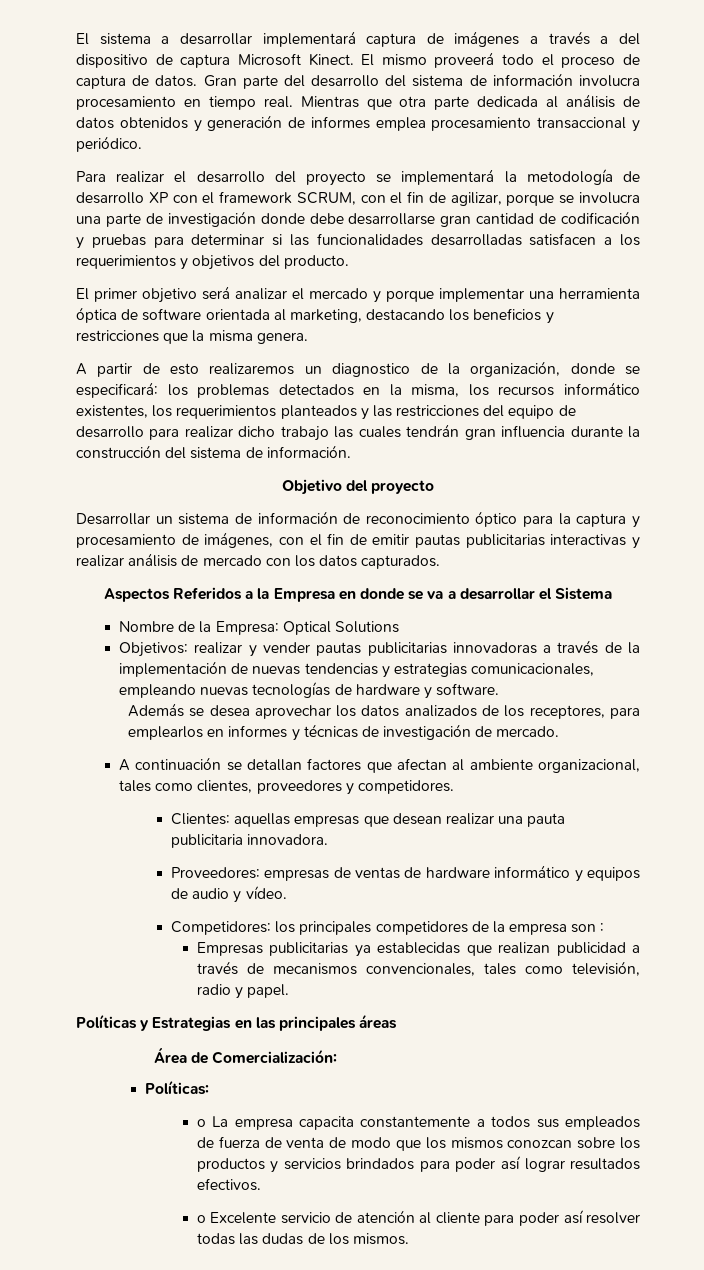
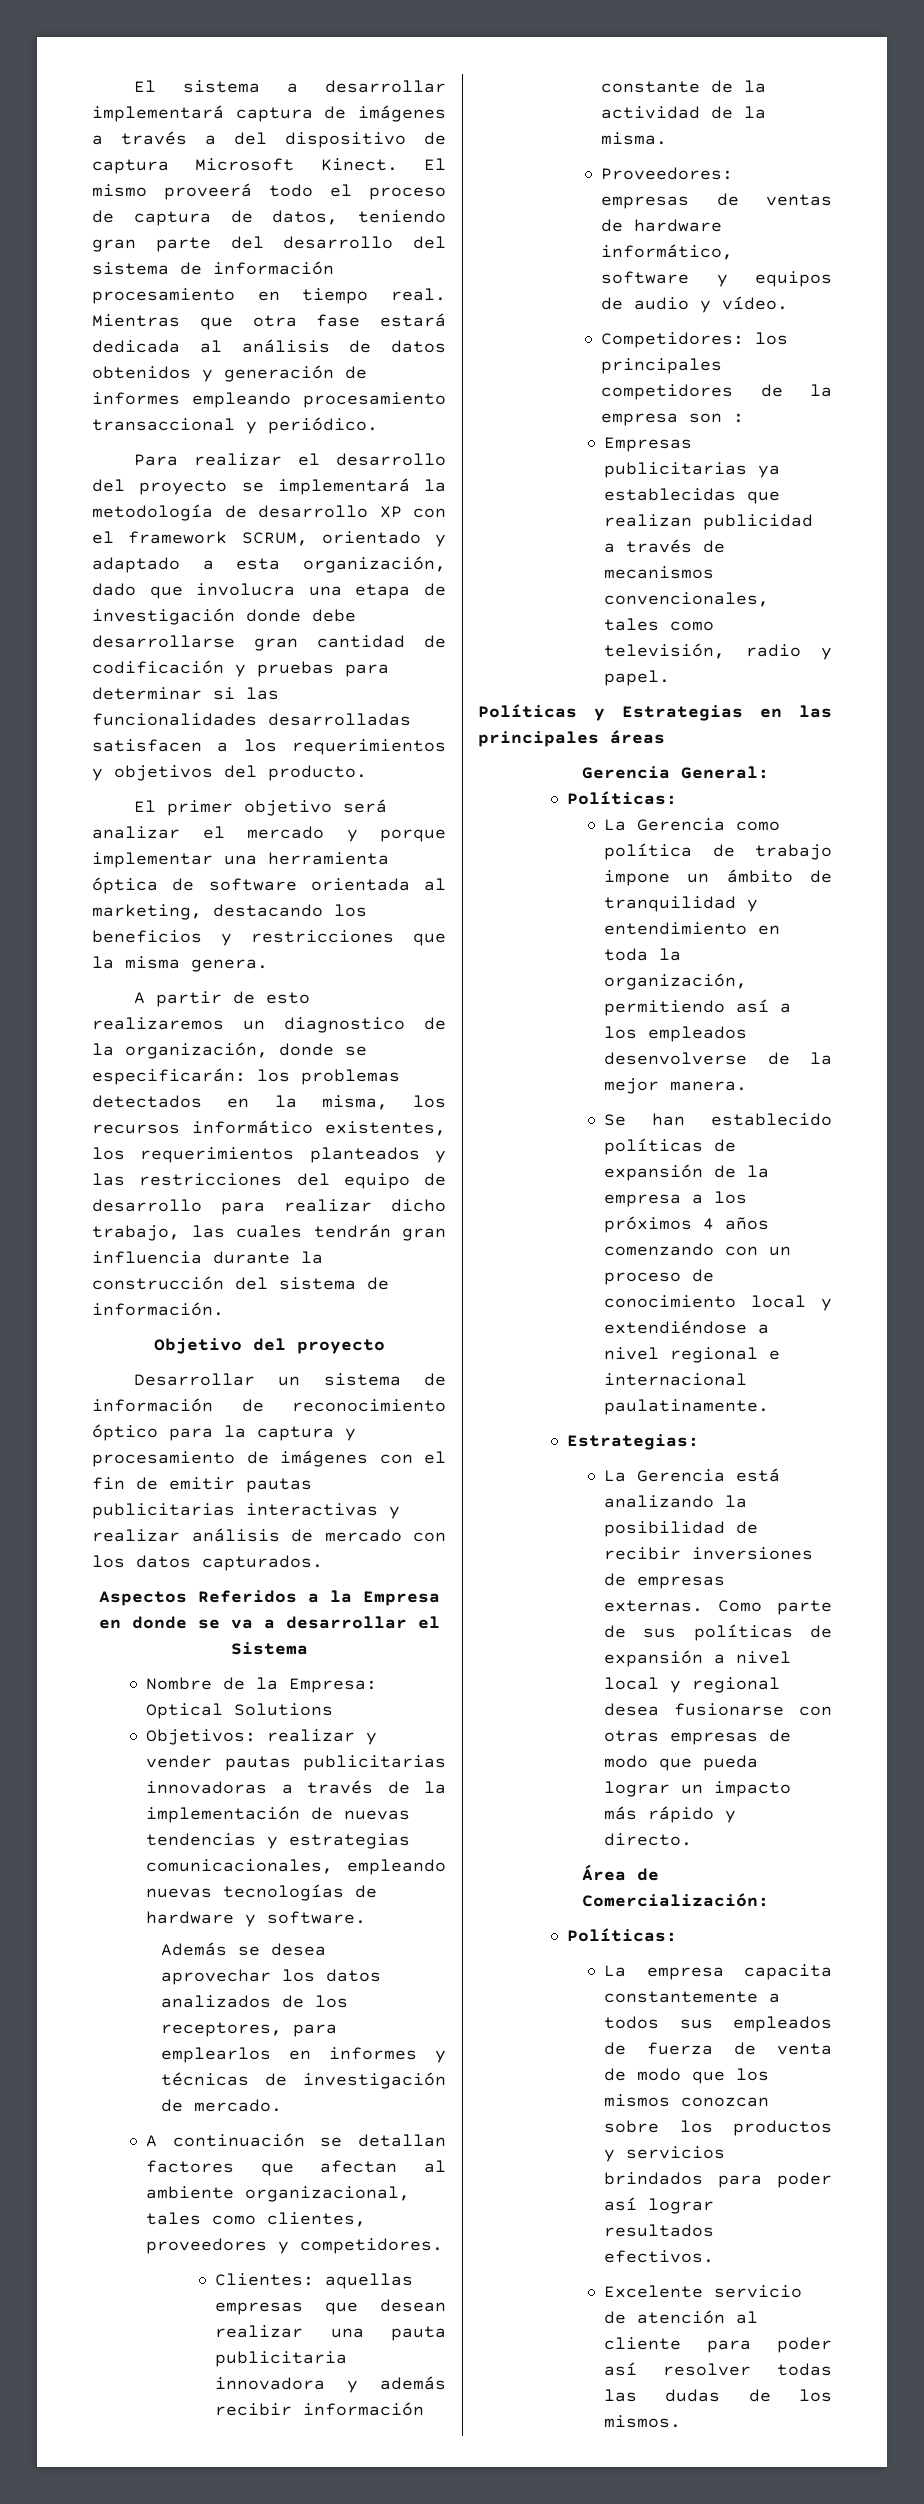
[155,75,237,87] datos. Gran -> [272,210,446,225] [92,239,136,252] datos, teniendo gran
[579,75,640,87] involucra -> (334, 268) none
[434,96,470,110] parte -> [316,313,446,327] fase estará
[375,117,426,131] emplea -> [192,392,291,408] empleando
[360,191,575,206] con el fin de agilizar, porque se -> [321,531,446,547] [92,556,446,573] [92,583,183,599] orientado y adaptado a esta organización, dado que
[105,213,141,227] parte -> [355,584,411,599] etapa
[76,382,158,398] especificará: -> [92,1068,246,1085] especificarán:
[280,426,329,441] trabajo -> [92,1225,180,1241] trabajo,
[204,532,274,548] imágenes, -> [280,1450,368,1467] imágenes
[247,834,329,845] innovadora. -> [215,2376,446,2393] [215,2402,425,2416] [601,80,767,93] [601,106,767,119] [601,132,668,145] innovadora y además recibir información constante de la actividad de la misma.
[494,865,571,878] informático -> [601,244,734,260] [601,271,690,284] informático, software
(398, 1021) none -> [581,766,769,779] [566,791,677,805] [604,818,780,831] [604,843,832,860] [604,869,832,886] [604,896,758,912] [604,922,780,935] [604,948,681,961] [604,973,747,990] [604,999,791,1016] [604,1026,747,1042] [604,1052,832,1065] [604,1078,747,1094] [604,1113,832,1126] [604,1138,736,1155] [604,1164,769,1181] [604,1191,747,1207] [604,1216,769,1233] [604,1243,791,1256] [604,1269,714,1285] [604,1295,832,1311] [604,1320,769,1334] [604,1347,780,1363] [604,1373,747,1386] [604,1399,769,1415] [566,1434,699,1450] [604,1468,780,1482] [604,1495,747,1508] [604,1521,758,1537] [604,1547,813,1560] [604,1573,725,1589] [604,1600,832,1615] [604,1624,832,1641] [604,1650,791,1667] [604,1677,780,1693] [604,1703,832,1716] [604,1729,791,1745] [604,1755,758,1771] [604,1781,791,1797] [604,1806,736,1823] [604,1833,692,1846] // Gerencia General: // Políticas: // La Gerencia como política de trabajo impone un ámbito de tranquilidad y entendimiento en toda la organización, permitiendo así a los empleados desenvolverse de la mejor manera. // Se han establecido políticas de expansión de la empresa a los próximos 4 años comenzando con un proceso de conocimiento local y extendiéndose a nivel regional e internacional paulatinamente. // Estrategias: // La Gerencia está analizando la posibilidad de recibir inversiones de empresas externas. Como parte de sus políticas de expansión a nivel local y regional desea fusionarse con otras empresas de modo que pueda lograr un impacto más rápido y directo.
[196,1119,206,1127] o -> (677, 1935) none
[196,1215,206,1223] o -> (714, 2256) none

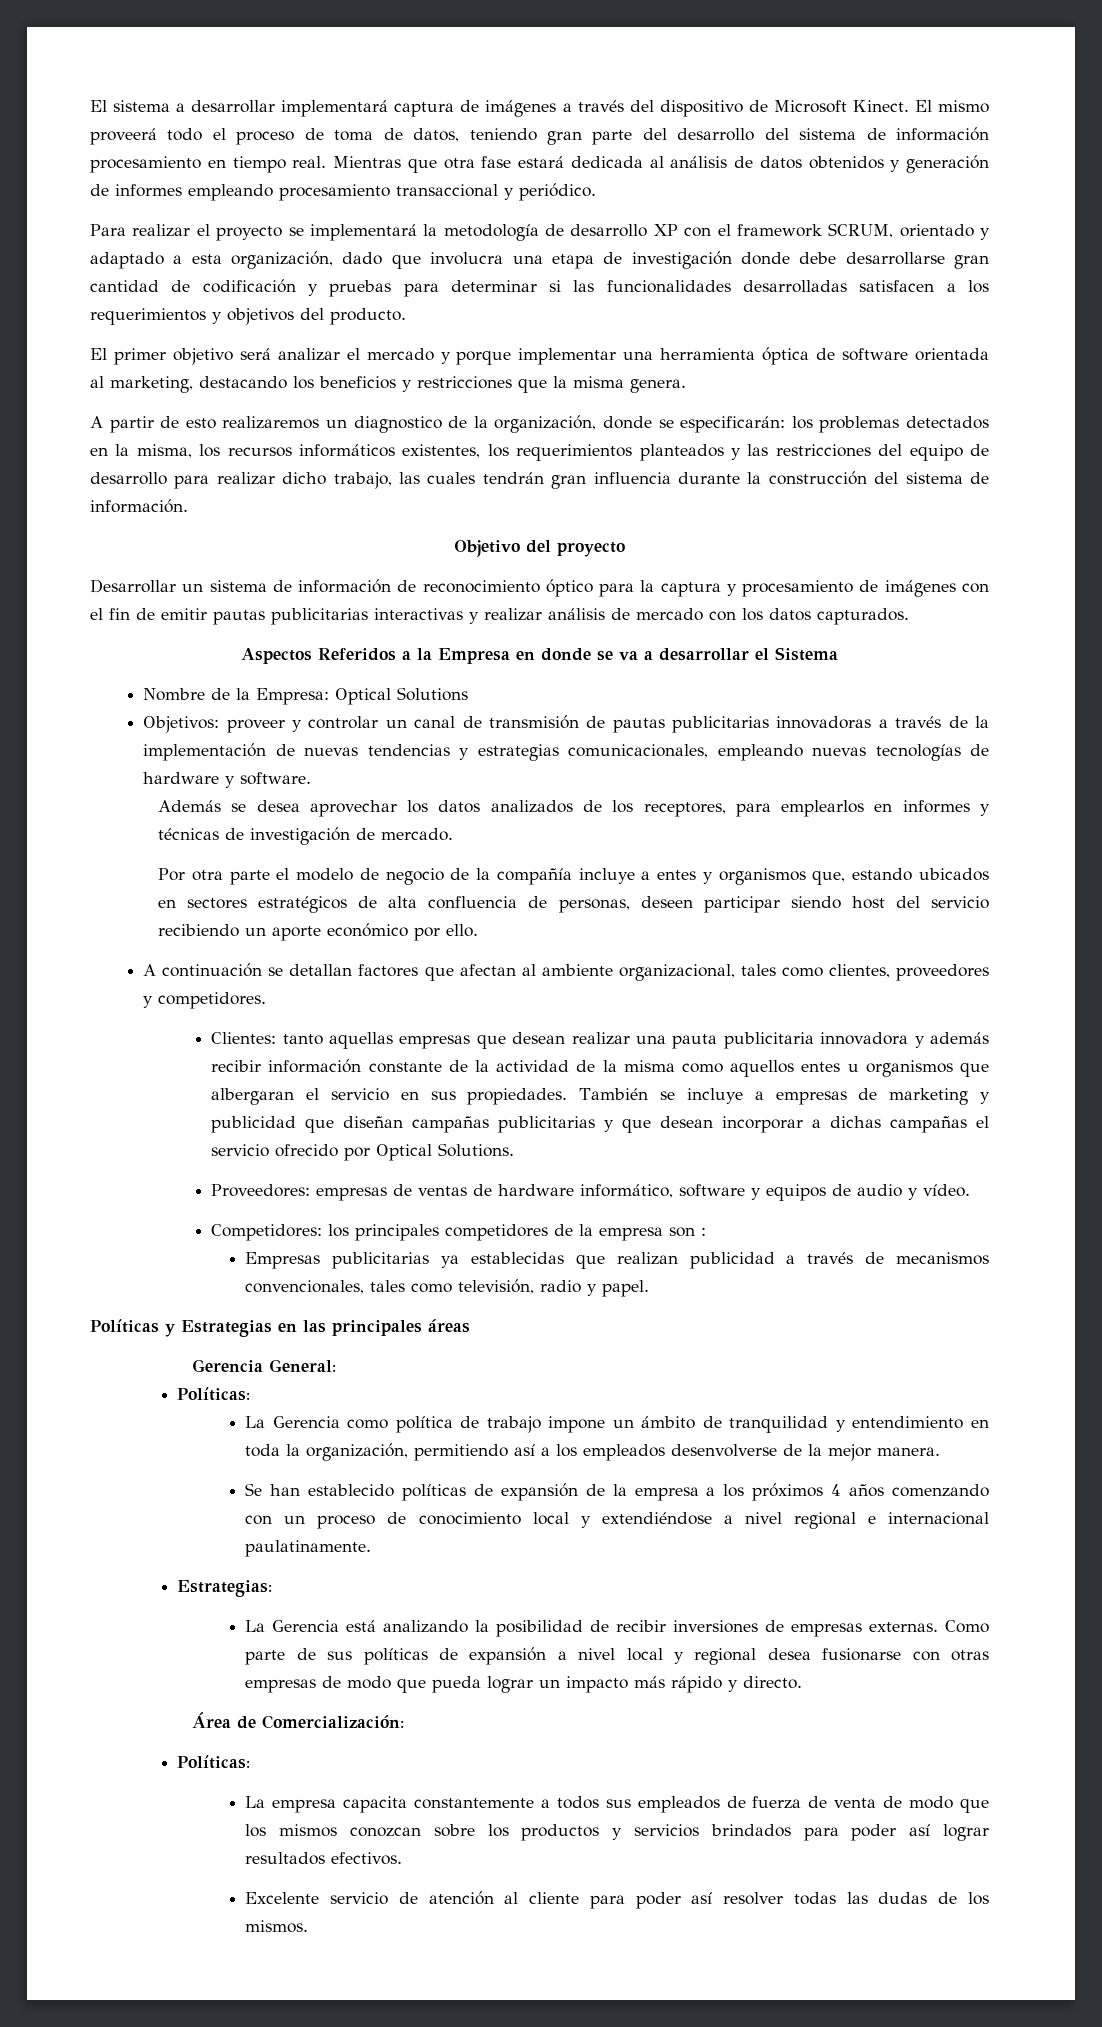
[205,135,216,145] a -> (624, 106) none
[92,159,169,174] captura -> (768, 106) none
[133,211,211,226] captura -> [334,130,374,141] toma
[336,453,446,466] [92,479,125,492] desarrollo del -> (210, 230) none
[192,1120,313,1134] informático -> [299,444,395,457] informáticos
[267,1729,378,1745] [146,1755,213,1768] realizar y vender -> [226,715,606,733] proveer y controlar un canal de transmisión de
(283, 2105) none -> [158,868,990,885] [158,896,989,913] [158,923,479,941] // Por otra parte el modelo de negocio de la compañía incluye a entes y organismos que, estando ubicados en sectores estratégicos de alta confluencia de personas, deseen participar siendo host del servicio recibiendo un aporte económico por ello.
(315, 2279) none -> [282,1034,323,1045] tanto
[601,132,668,145] misma. -> [623,1060,990,1077] [211,1088,990,1105] [211,1116,990,1133] [211,1143,515,1161] misma como aquellos entes u organismos que albergaran el servicio en sus propiedades. También se incluye a empresas de marketing y publicidad que diseñan campañas publicitarias y que desean incorporar a dichas campañas el servicio ofrecido por Optical Solutions.

